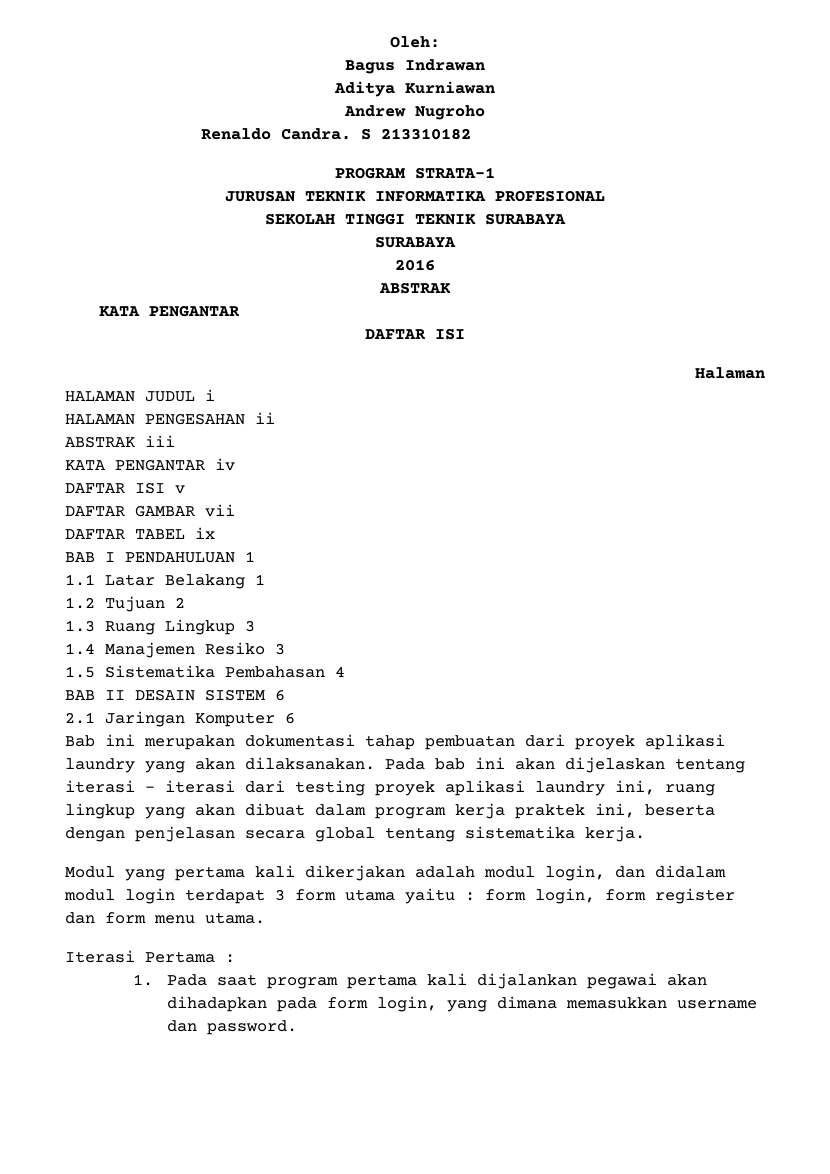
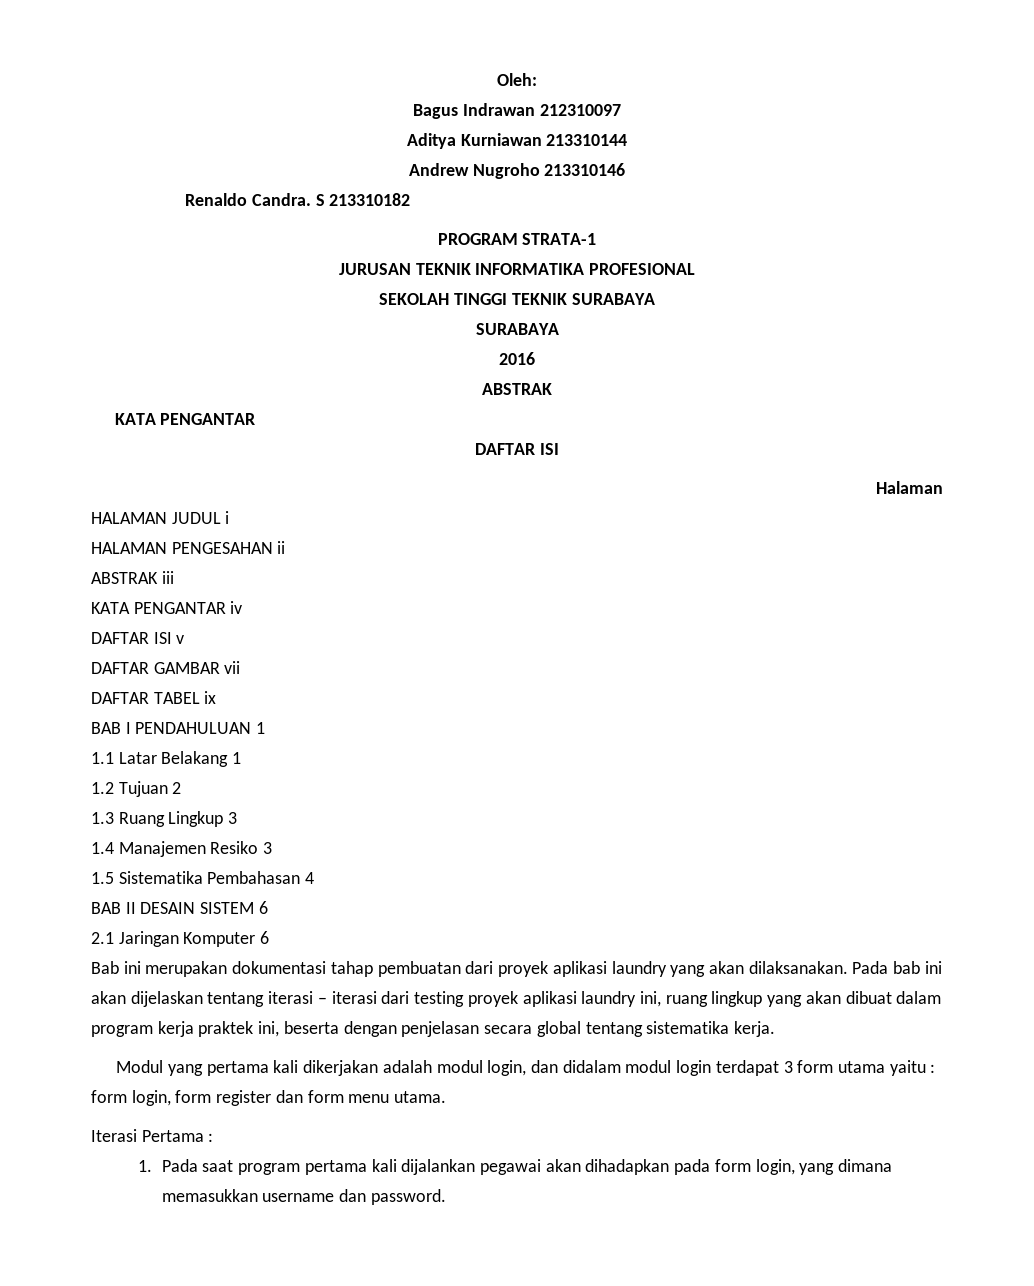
(485, 65) none -> [539,104,621,116] 212310097
(495, 87) none -> [546,134,628,146] 213310144
(485, 112) none -> [544,163,626,176] 213310146

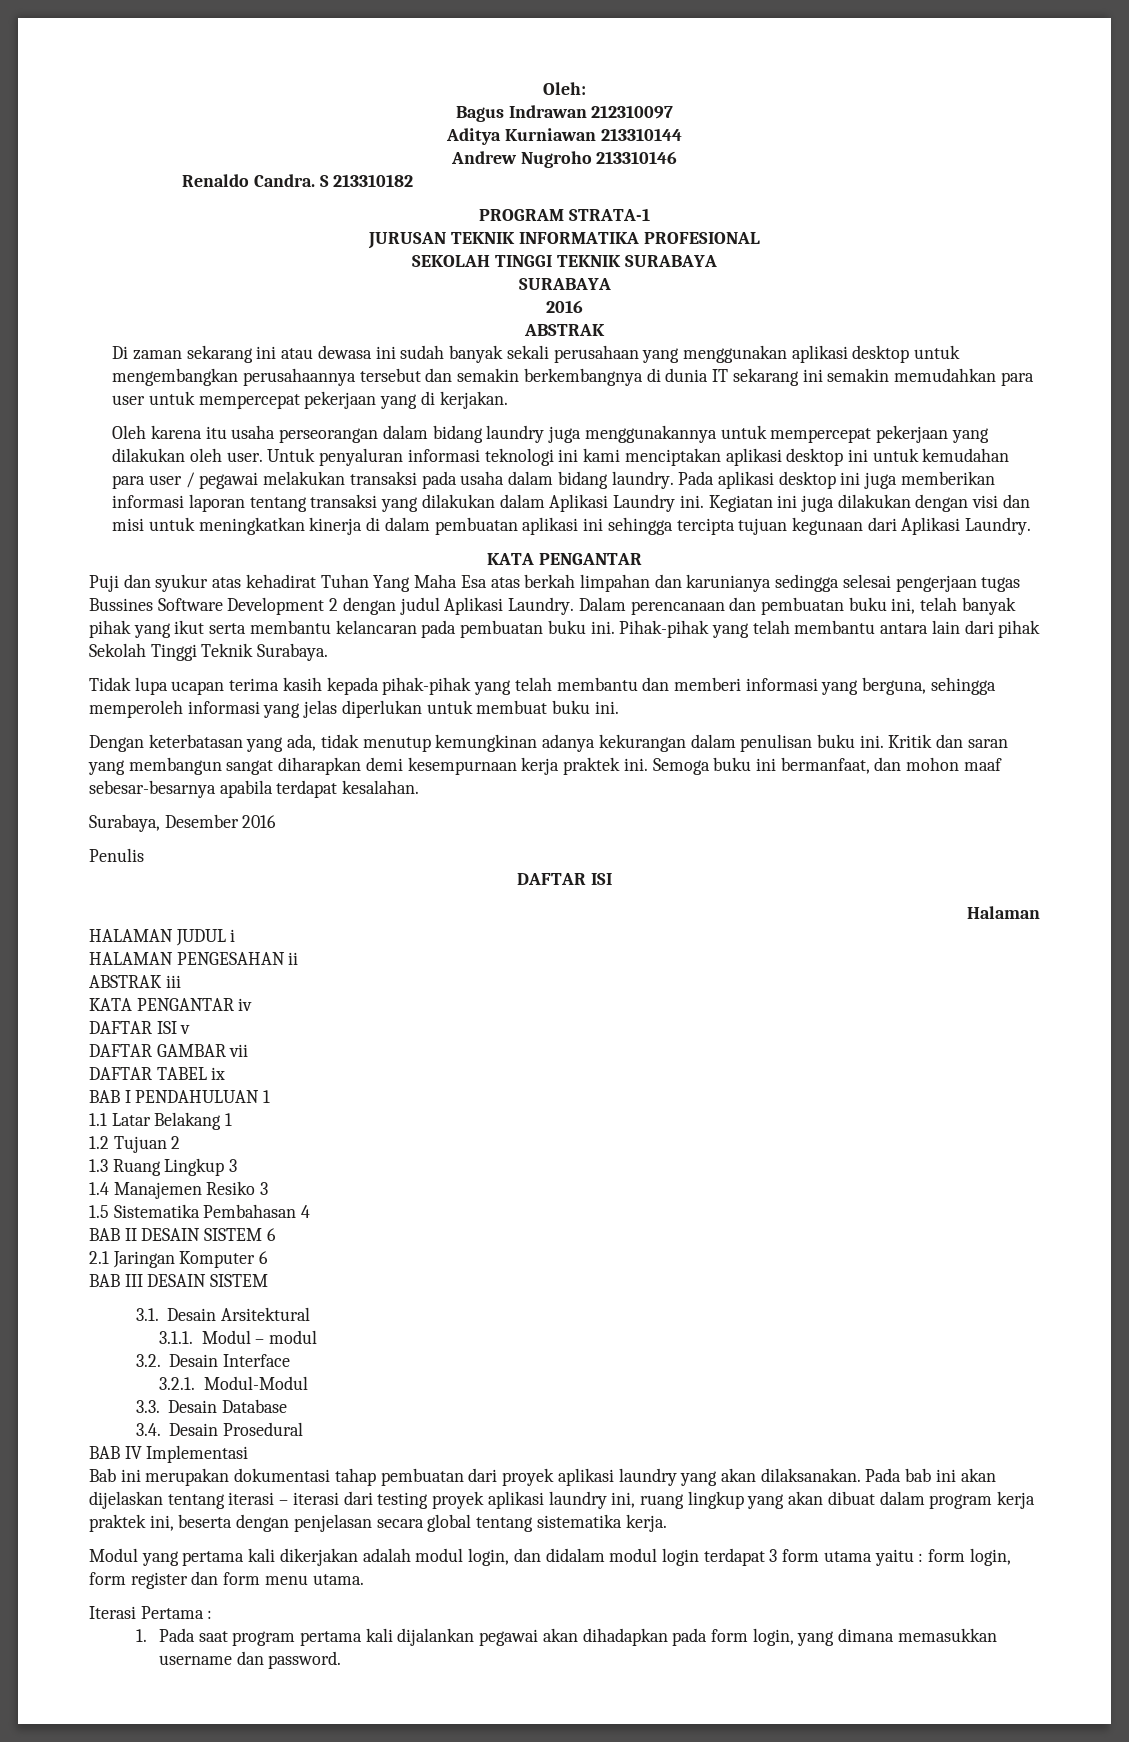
[114,413,256,425] KATA PENGANTAR -> [112,345,961,363] [112,368,1034,386] [112,391,508,409] [112,425,989,443] [112,448,1010,466] [112,471,995,489] [112,494,1030,512] [112,517,1032,535] [487,553,642,565] [89,574,1021,592] [89,597,1016,615] [89,620,1041,638] [89,643,329,661] [89,677,996,695] [89,700,619,718] [89,734,1008,752] [88,757,1002,775] [89,780,420,798] [89,814,277,832] [89,848,144,862] Di zaman sekarang ini atau dewasa ini sudah banyak sekali perusahaan yang menggunakan aplikasi desktop untuk mengembangkan perusahaannya tersebut dan semakin berkembangnya di dunia IT sekarang ini semakin memudahkan para user untuk mempercepat pekerjaan yang di kerjakan. // Oleh karena itu usaha perseorangan dalam bidang laundry juga menggunakannya untuk mempercepat pekerjaan yang dilakukan oleh user. Untuk penyaluran informasi teknologi ini kami menciptakan aplikasi desktop ini untuk kemudahan para user / pegawai melakukan transaksi pada usaha dalam bidang laundry. Pada aplikasi desktop ini juga memberikan informasi laporan tentang transaksi yang dilakukan dalam Aplikasi Laundry ini. Kegiatan ini juga dilakukan dengan visi dan misi untuk meningkatkan kinerja di dalam pembuatan aplikasi ini sehingga tercipta tujuan kegunaan dari Aplikasi Laundry. // KATA PENGANTAR // Puji dan syukur atas kehadirat Tuhan Yang Maha Esa atas berkah limpahan dan karunianya sedingga selesai pengerjaan tugas Bussines Software Development 2 dengan judul Aplikasi Laundry. Dalam perencanaan dan pembuatan buku ini, telah banyak pihak yang ikut serta membantu kelancaran pada pembuatan buku ini. Pihak-pihak yang telah membantu antara lain dari pihak Sekolah Tinggi Teknik Surabaya. // Tidak lupa ucapan terima kasih kepada pihak-pihak yang telah membantu dan memberi informasi yang berguna, sehingga memperoleh informasi yang jelas diperlukan untuk membuat buku ini. // Dengan keterbatasan yang ada, tidak menutup kemungkinan adanya kekurangan dalam penulisan buku ini. Kritik dan saran yang membangun sangat diharapkan demi kesempurnaan kerja praktek ini. Semoga buku ini bermanfaat, dan mohon maaf sebesar-besarnya apabila terdapat kesalahan. // Surabaya, Desember 2016 // Penulis
(270, 937) none -> [89,1274,269,1287] [135,1307,310,1321] [158,1330,317,1344] [135,1354,290,1367] [158,1376,308,1390] [135,1399,287,1413] [135,1422,303,1436] [89,1445,249,1463] // BAB III DESAIN SISTEM // 3.1. Desain Arsitektural // 3.1.1. Modul – modul // 3.2. Desain Interface // 3.2.1. Modul-Modul // 3.3. Desain Database // 3.4. Desain Prosedural // BAB IV Implementasi

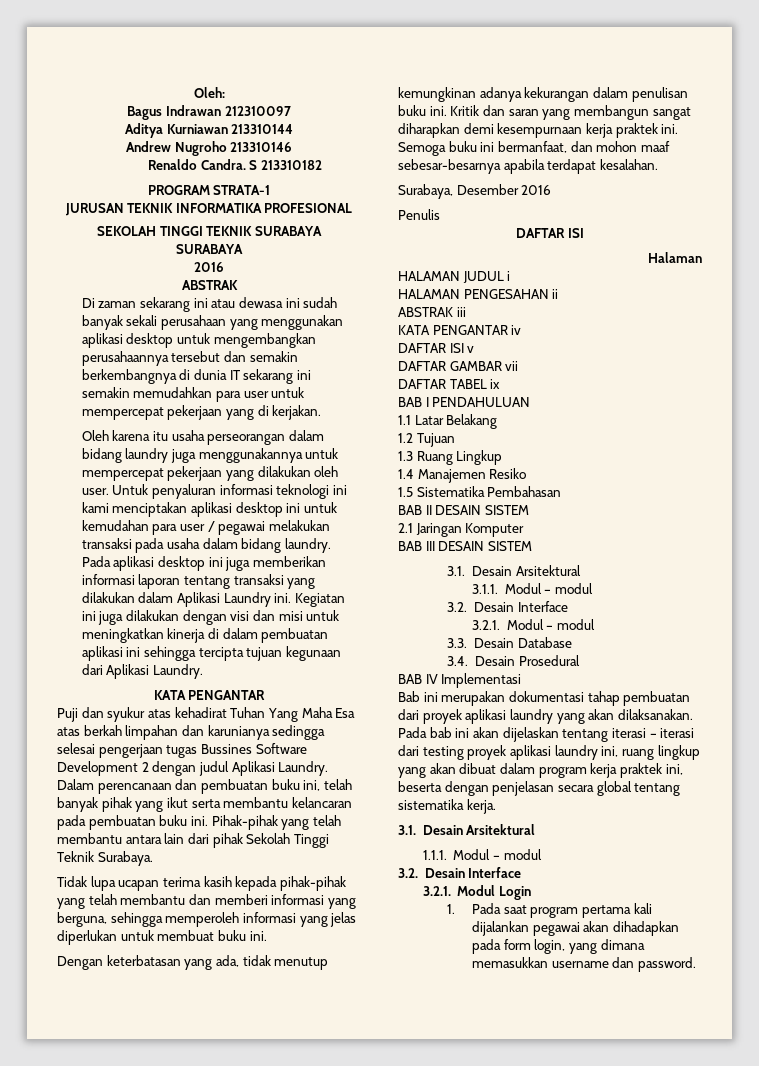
[263,1090,271,1103] 1 -> (531, 402) none
[225,1113,233,1126] 1 -> (498, 421) none
[171,1136,181,1149] 2 -> (455, 440) none
[229,1159,238,1172] 3 -> (503, 457) none
[260,1182,269,1195] 3 -> (527, 473) none
[301,1205,311,1218] 4 -> (562, 491) none
[266,1228,276,1241] 6 -> (529, 510) none
[259,1251,269,1264] 6 -> (525, 530) none
[203,1376,308,1390] Modul-Modul -> [506,619,596,630] Modul – modul
[89,1548,1011,1566] [89,1571,364,1589] [89,1606,213,1619] Modul yang pertama kali dikerjakan adalah modul login, dan didalam modul login terdapat 3 form utama yaitu : form login, form register dan form menu utama. // Iterasi Pertama : -> [398,824,536,835] [422,849,542,860] [398,867,522,878] [422,885,532,900] 3.1. Desain Arsitektural // 1.1.1. Modul – modul // 3.2. Desain Interface // 3.2.1. Modul Login

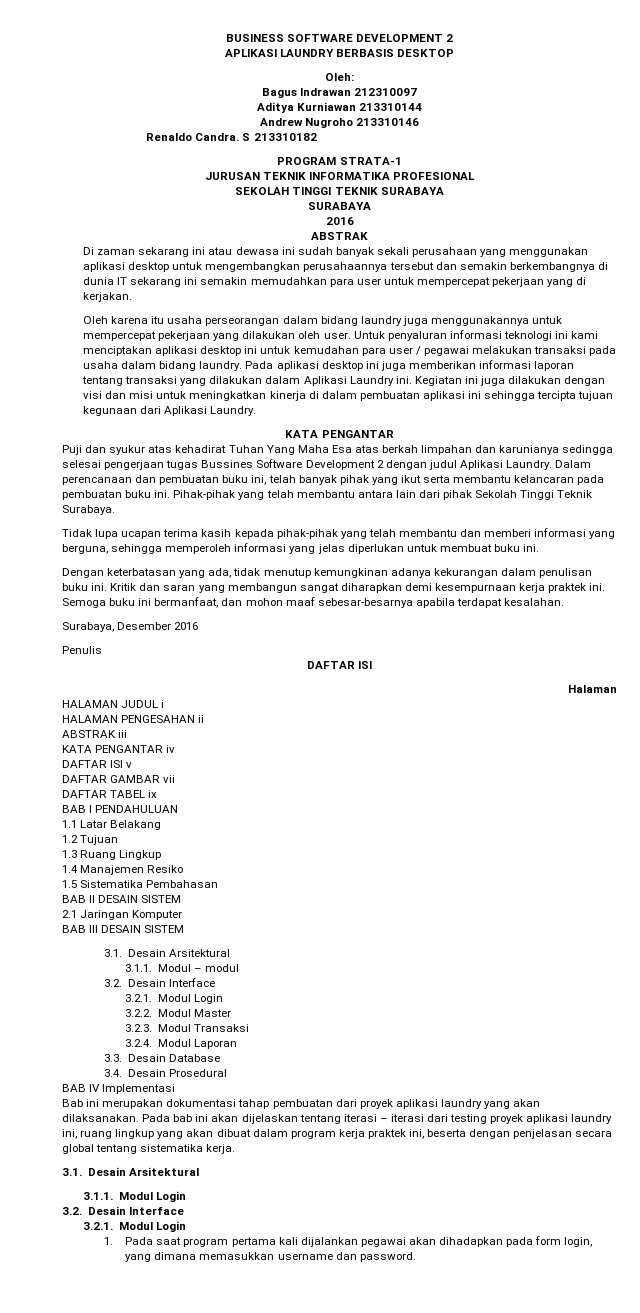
(193, 92) none -> [225,34,454,42] [224,49,455,57] BUSINESS SOFTWARE DEVELOPMENT 2 // APLIKASI LAUNDRY BERBASIS DESKTOP //
[546,619,596,630] – modul -> [194,994,224,1004] [125,1009,232,1017] [125,1024,250,1032] [125,1039,238,1049] Login // 3.2.2. Modul Master // 3.2.3. Modul Transaksi // 3.2.4. Modul Laporan
[422,849,542,860] 1.1.1. Modul – modul -> [83,1191,186,1202] 3.1.1. Modul Login

